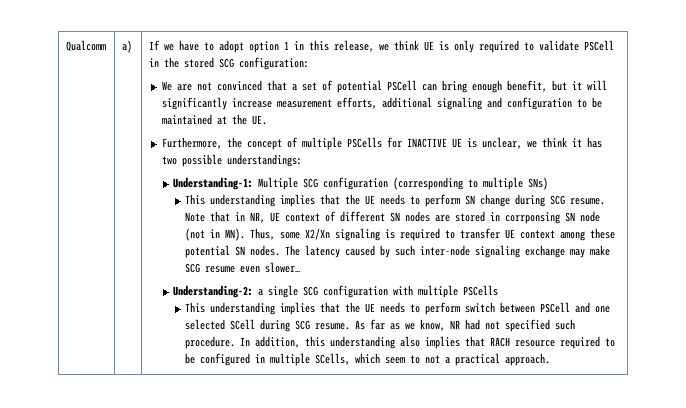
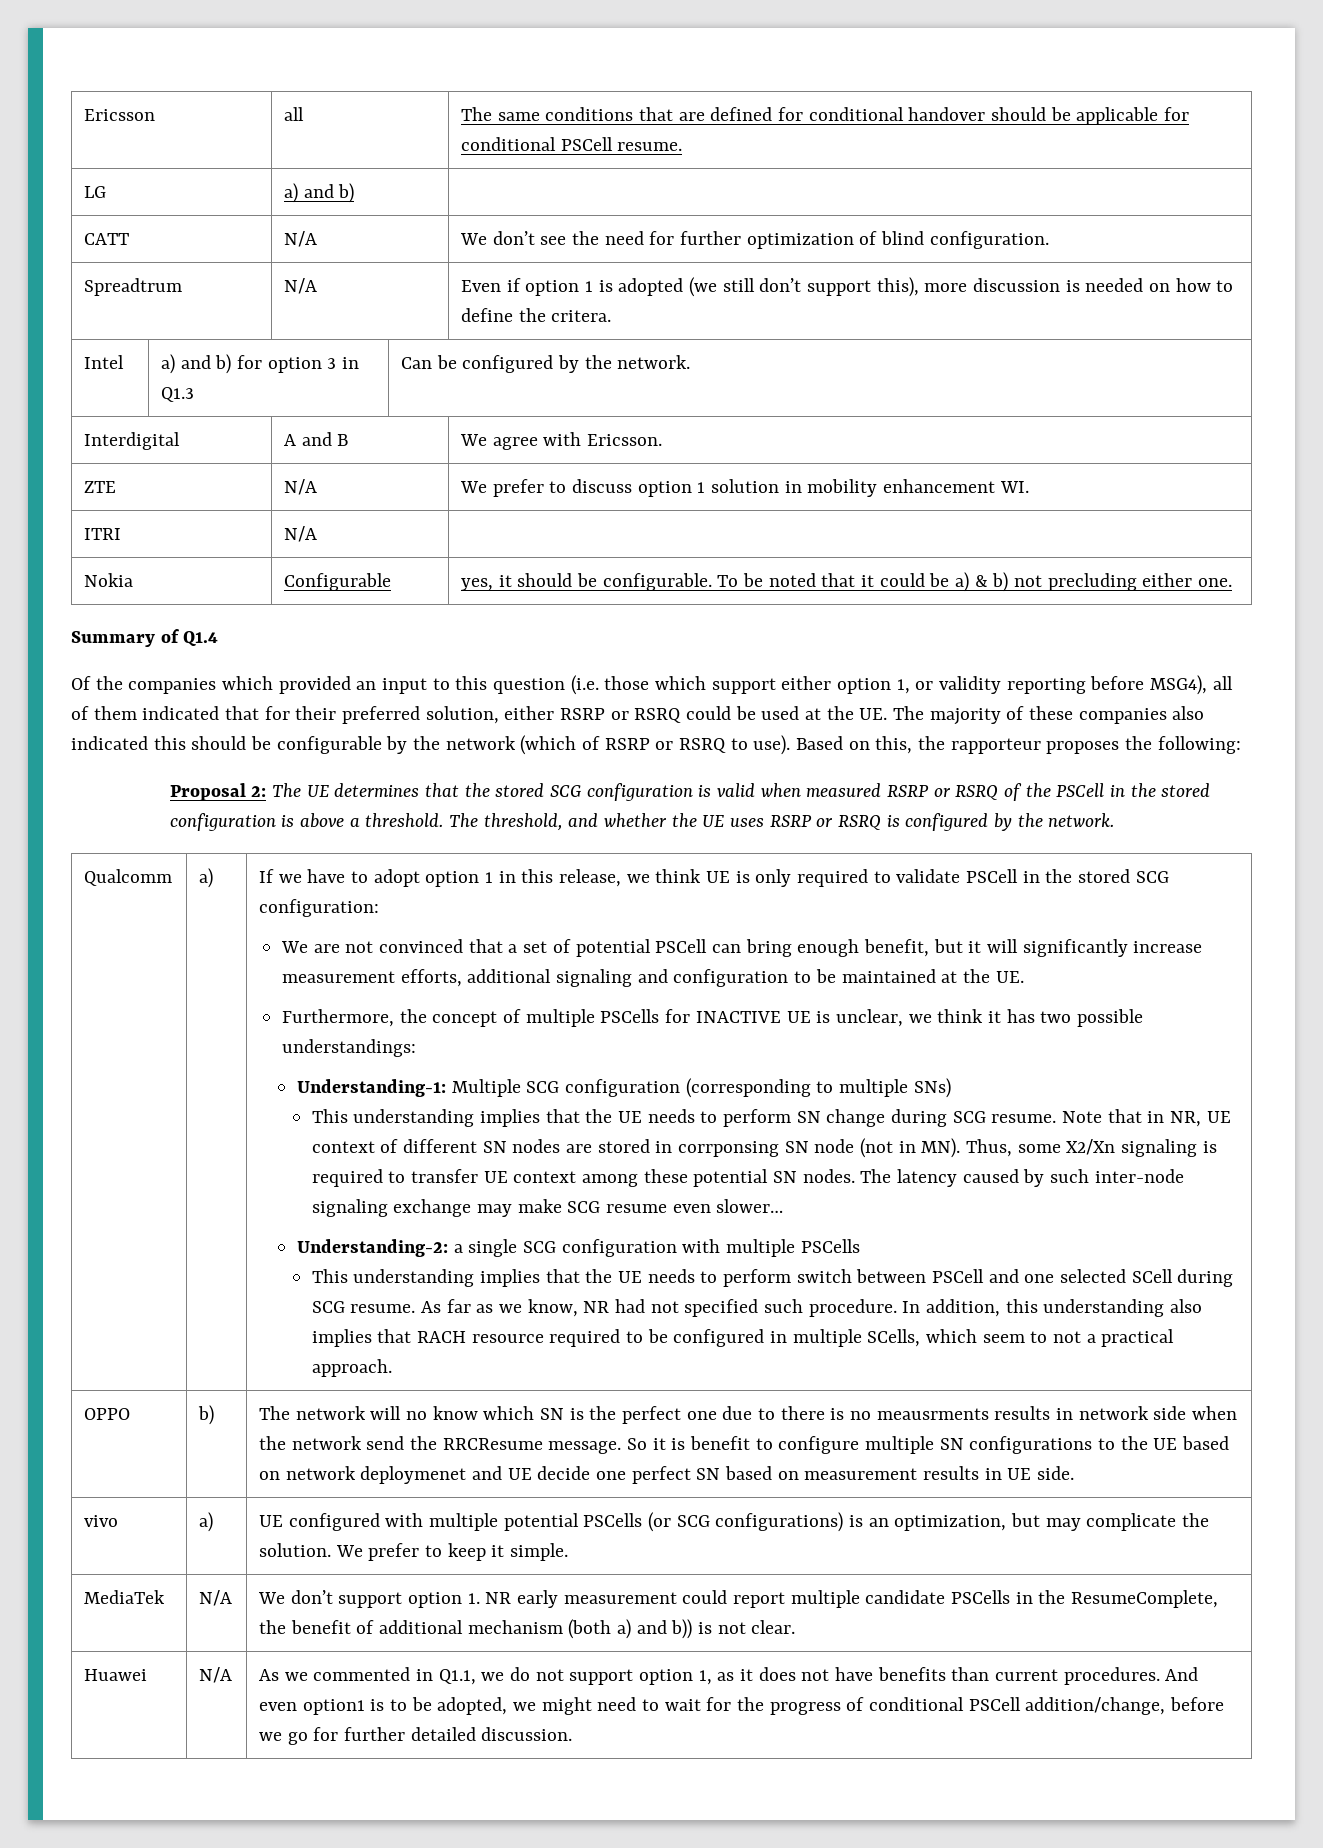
(65, 46) none -> [84,109,156,121] [284,107,305,121] [461,107,1190,125] [461,137,683,151] [84,186,107,198] [284,183,355,203] [84,233,130,245] [284,231,318,247] [460,231,1049,249] [84,278,183,296] [284,278,318,294] [461,277,1234,297] [461,308,612,322] [84,355,125,369] [161,354,360,374] [161,387,195,402] [401,355,691,373] [84,432,181,450] [284,432,349,446] [460,432,663,450] [84,481,117,493] [284,479,318,495] [460,479,1029,497] [84,528,122,540] [284,526,318,542] [84,573,134,587] [284,573,392,591] [461,572,1233,592] [71,629,219,647] [71,675,1233,695] [71,706,1205,725] [71,735,1241,755] [169,783,1211,801] [169,813,1115,831] Ericsson | all | The same conditions that are defined for conditional handover should be applicable for conditional PSCell resume. // LG | a) and b) | // CATT | N/A | We don’t see the need for further optimization of blind configuration. // Spreadtrum | N/A | Even if option 1 is adopted (we still don’t support this), more discussion is needed on how to define the critera. // Intel | a) and b) for option 3 in Q1.3 | Can be configured by the network. // Interdigital | A and B | We agree with Ericsson. // ZTE | N/A | We prefer to discuss option 1 solution in mobility enhancement WI. // ITRI | N/A | // Nokia | Configurable | yes, it should be configurable. To be noted that it could be a) & b) not precluding either one. // Summary of Q1.4 // Of the companies which provided an input to this question (i.e. those which support either option 1, or validity reporting before MSG4), all of them indicated that for their preferred solution, either RSRP or RSRQ could be used at the UE. The majority of these companies also indicated this should be configurable by the network (which of RSRP or RSRQ to use). Based on this, the rapporteur proposes the following: // Proposal 2: The UE determines that the stored SCG configuration is valid when measured RSRP or RSRQ of the PSCell in the stored configuration is above a threshold. The threshold, and whether the UE uses RSRP or RSRQ is configured by the network. //
(551, 359) none -> [84,1408,131,1420] [198,1405,215,1425] [259,1406,1238,1424] [259,1436,1230,1454] [259,1466,1075,1484] [84,1515,119,1527] [199,1512,214,1532] [259,1512,1210,1532] [259,1543,569,1561] [84,1590,166,1604] [199,1590,233,1606] [258,1590,1219,1608] [259,1619,796,1639] [84,1669,148,1681] [199,1667,233,1683] [259,1667,1199,1685] [259,1697,1225,1715] [259,1727,573,1745] // OPPO | b) | The network will no know which SN is the perfect one due to there is no meausrments results in network side when the network send the RRCResume message. So it is benefit to configure multiple SN configurations to the UE based on network deploymenet and UE decide one perfect SN based on measurement results in UE side. // vivo | a) | UE configured with multiple potential PSCells (or SCG configurations) is an optimization, but may complicate the solution. We prefer to keep it simple. // MediaTek | N/A | We don’t support option 1. NR early measurement could report multiple candidate PSCells in the ResumeComplete, the benefit of additional mechanism (both a) and b)) is not clear. // Huawei | N/A | As we commented in Q1.1, we do not support option 1, as it does not have benefits than current procedures. And even option1 is to be adopted, we might need to wait for the progress of conditional PSCell addition/change, before we go for further detailed discussion.

